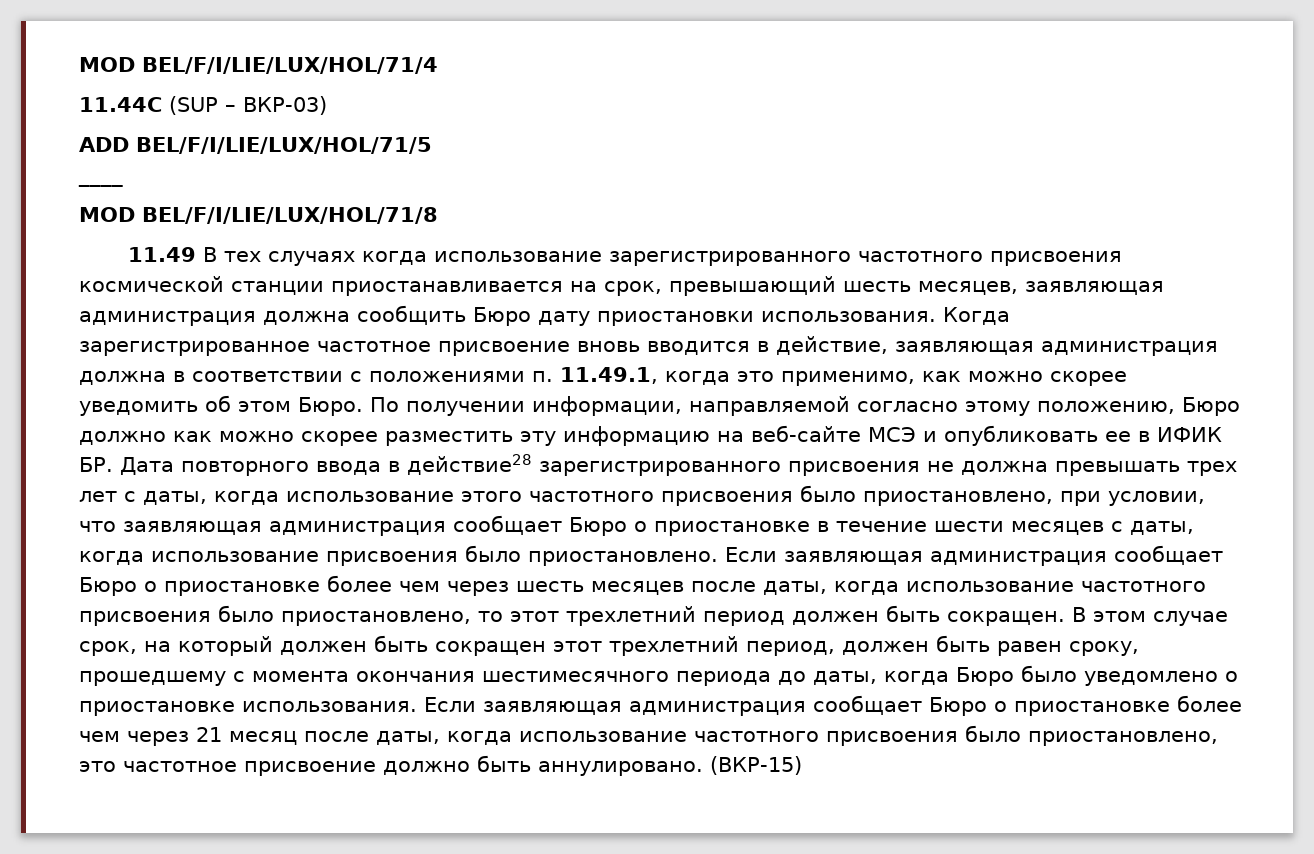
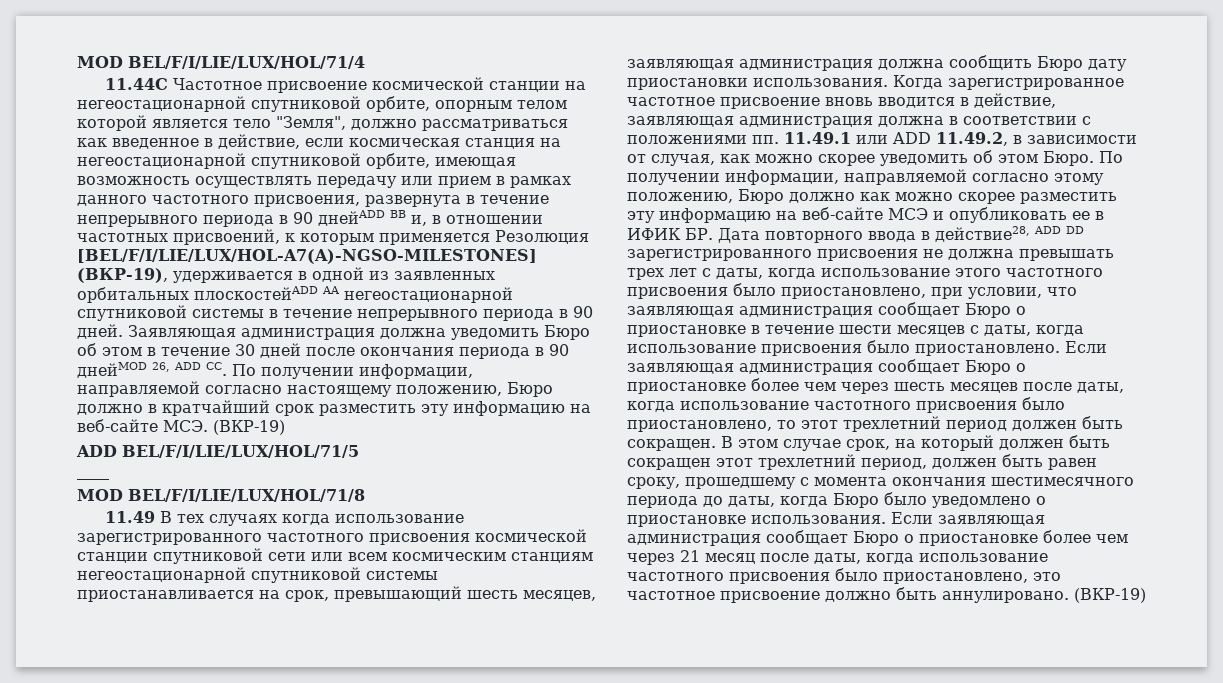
[169,96,327,115] (SUP – ВКР-03) -> [172,77,586,93] [77,96,567,112] [77,115,568,131] [77,134,561,149] [77,153,516,169] [77,176,571,188] [77,195,549,207] [77,210,543,227] [77,229,589,245] [77,249,537,264] [77,267,495,283] [77,286,513,303] [77,305,593,321] [77,324,590,340] [77,343,569,359] [77,362,473,379] [77,381,553,397] [77,400,591,416] [77,419,285,435] Частотное присвоение космической станции на негеостационарной спутниковой орбите, опорным телом которой является тело "Земля", должно рассматриваться как введенное в действие, если космическая станция на негеостационарной спутниковой орбите, имеющая возможность осуществлять передачу или прием в рамках данного частотного присвоения, развернута в течение непрерывного периода в 90 днейADD BB и, в отношении частотных присвоений, к которым применяется Резолюция [BEL/F/I/LIE/LUX/HOL-A7(A)-NGSO-MILESTONES] (ВКР-19), удерживается в одной из заявленных орбитальных плоскостейADD AA негеостационарной спутниковой системы в течение непрерывного периода в 90 дней. Заявляющая администрация должна уведомить Бюро об этом в течение 30 дней после окончания периода в 90 днейMOD 26, ADD CC. По получении информации, направляемой согласно настоящему положению, Бюро должно в кратчайший срок разместить эту информацию на веб-сайте МСЭ. (ВКР-19)
(324, 288) none -> [153,548,593,564] [77,567,438,583] спутниковой сети или всем космическим станциям негеостационарной спутниковой системы
[532,367,915,386] п. 11.49.1, когда это применимо, -> [752,132,1137,146] [627,154,715,166] пп. 11.49.1 или ADD 11.49.2, в зависимости от случая,
[407,454,532,475] действие28 -> [935,226,1084,242] действие28, ADD DD
[710,756,802,775] (ВКР-15) -> [1074,588,1146,603] (ВКР-19)

